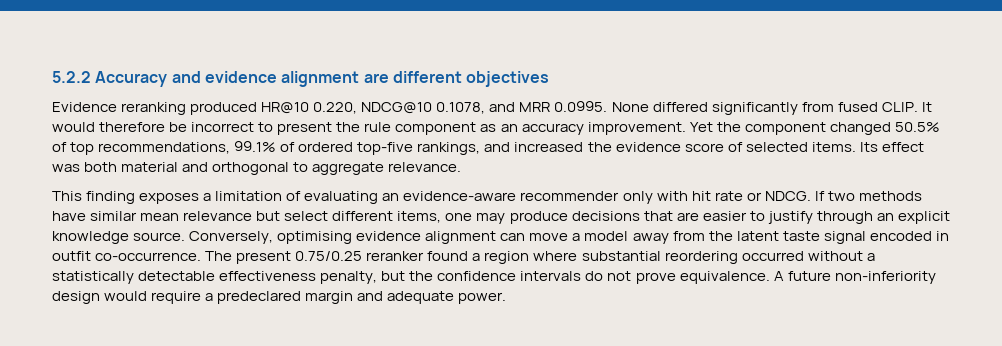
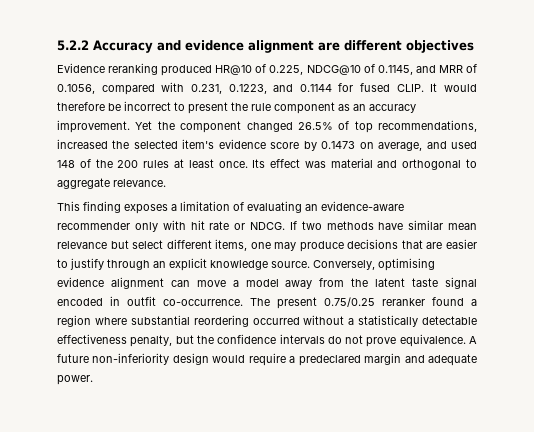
[313,101,834,115] 0.220, NDCG@10 0.1078, and MRR 0.0995. None differed significantly from -> [255,64,477,75] [57,82,354,95] of 0.225, NDCG@10 of 0.1145, and MRR of 0.1056, compared with 0.231, 0.1223, and 0.1144 for
[894,122,940,132] 50.5% -> [297,122,333,130] 26.5%
[234,141,856,155] 99.1% of ordered top-five rankings, and increased the evidence score of selected items. -> [57,139,477,151] [57,159,248,168] increased the selected item's evidence score by 0.1473 on average, and used 148 of the 200 rules at least once.
[84,162,118,172] both -> (326, 164) none

